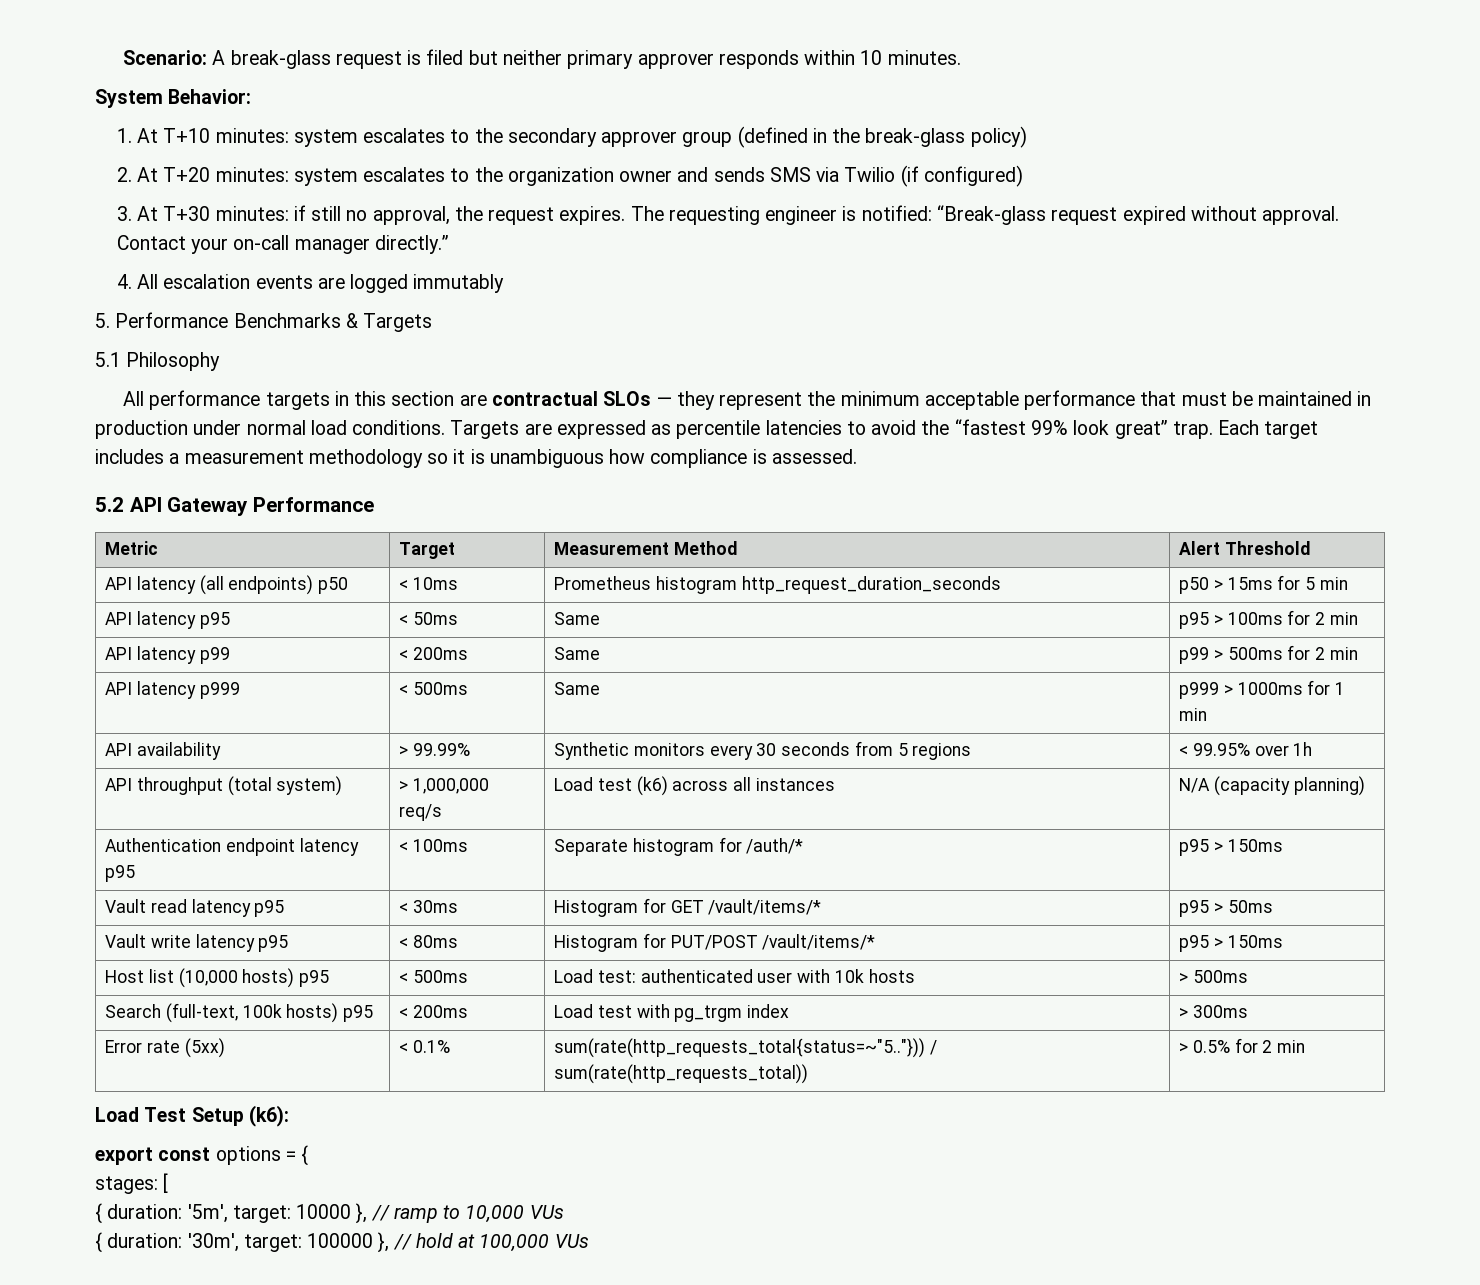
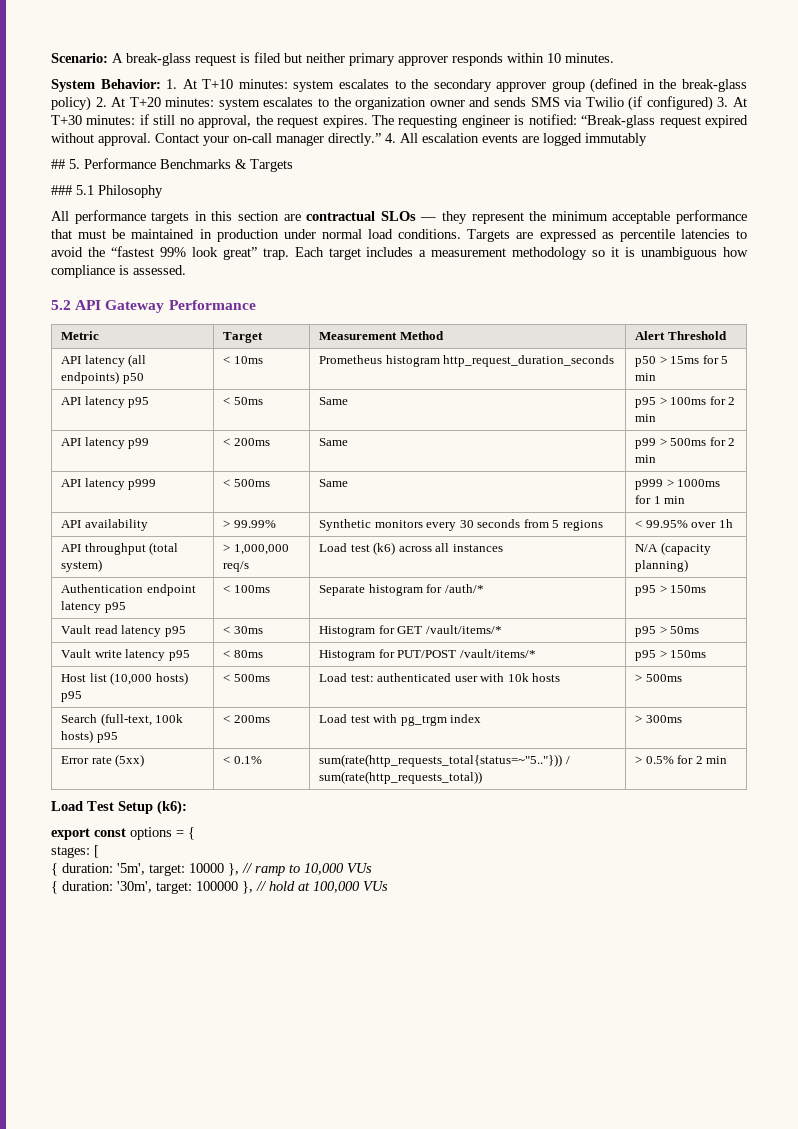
(252, 96) // -> (161, 84) none
(1027, 137) // -> (91, 103) none
(1023, 176) // -> (713, 103) none
(449, 244) // -> (381, 139) none
(505, 283) none -> [51,159,65,169] ##
(433, 322) none -> [51,185,72,195] ###

